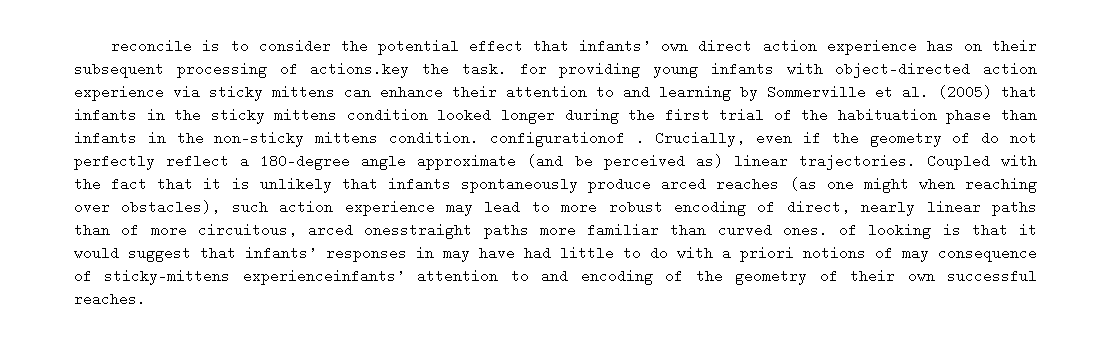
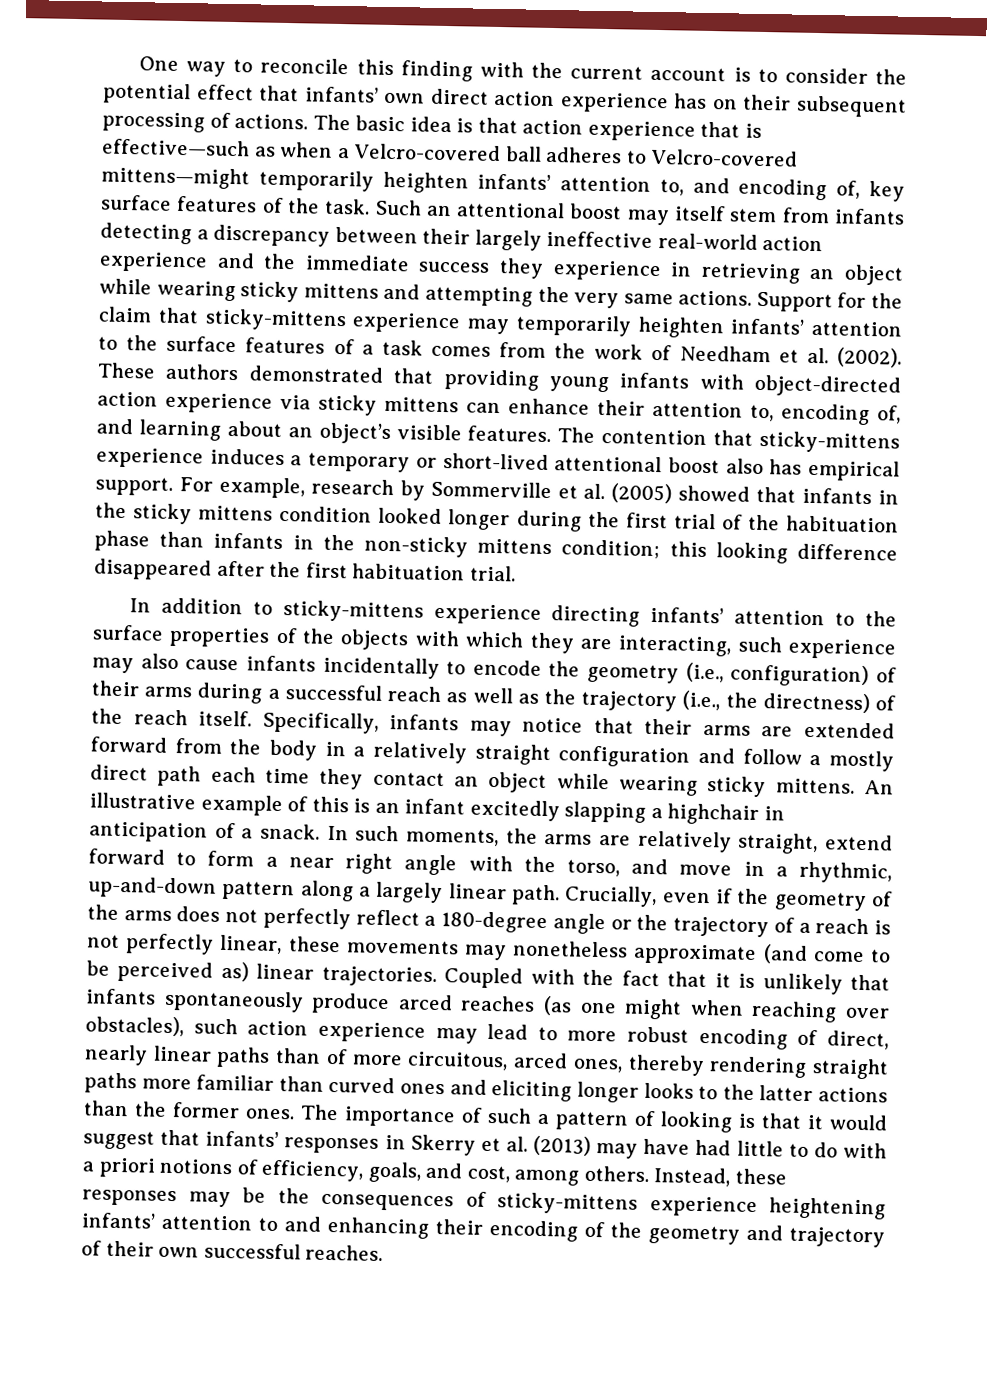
[111,39,193,53] reconcile -> [138,56,727,82] One way to reconcile this finding with the current account
[310,62,547,78] actions.key the task. for -> [234,114,762,142] [102,138,799,167] [101,166,906,202] [100,194,905,226] [100,222,824,252] [99,251,905,286] [99,278,904,313] [98,306,902,339] [98,335,902,368] [97,362,435,384] actions. The basic idea is that action experience that is effective—such as when a Velcro-covered ball adheres to Velcro-covered mittens—might temporarily heighten infants’ attention to, and encoding of, key surface features of the task. Such an attentional boost may itself stem from infants detecting a discrepancy between their largely ineffective real-world action experience and the immediate success they experience in retrieving an object while wearing sticky mittens and attempting the very same actions. Support for the claim that sticky-mittens experience may temporarily heighten infants’ attention to the surface features of a task comes from the work of Needham et al. (2002). These authors demonstrated that
[596,85,731,101] to and learning -> [750,403,901,426] [96,418,900,454] [96,447,901,482] [95,476,394,499] to, encoding of, and learning about an object’s visible features. The contention that sticky-mittens experience induces a temporary or short-lived attentional boost also has empirical support. For example, research
(992, 92) none -> [678,485,751,502] showed
[389,131,645,147] condition. configurationof . -> [561,539,898,564] [94,558,516,582] [128,597,898,627] [92,624,897,660] [92,653,897,688] [91,680,896,714] [91,708,895,739] [90,736,894,772] [90,764,895,798] [89,792,785,826] [89,821,893,855] [88,848,892,884] [88,876,560,906] condition; this looking difference disappeared after the first habituation trial. // In addition to sticky-mittens experience directing infants’ attention to the surface properties of the objects with which they are interacting, such experience may also cause infants incidentally to encode the geometry (i.e., configuration) of their arms during a successful reach as well as the trajectory (i.e., the directness) of the reach itself. Specifically, infants may notice that their arms are extended forward from the body in a relatively straight configuration and follow a mostly direct path each time they contact an object while wearing sticky mittens. An illustrative example of this is an infant excitedly slapping a highchair in anticipation of a snack. In such moments, the arms are relatively straight, extend forward to form a near right angle with the torso, and move in a rhythmic, up-and-down pattern along a largely linear path.
[981,131,1000,145] do -> [87,904,221,922] the arms does
[417,154,564,170] approximate (and -> [610,914,892,938] [87,933,892,966] or the trajectory of a reach is not perfectly linear, these movements may nonetheless approximate (and come to
[364,223,473,239] onesstraight -> [572,1054,890,1080] ones, thereby rendering straight
[782,223,828,237] ones. -> [400,1079,889,1103] [83,1100,629,1131] ones and eliciting longer looks to the latter actions than the former ones. The importance of such a pattern
(434, 252) none -> [410,1134,592,1156] Skerry et al. (2013)
[902,246,1037,262] [74,269,569,285] may consequence of sticky-mittens experienceinfants’ attention to and -> [261,1159,787,1187] [82,1187,886,1220] [81,1212,483,1239] efficiency, goals, and cost, among others. Instead, these responses may be the consequences of sticky-mittens experience heightening infants’ attention to and enhancing their
(808, 277) none -> [746,1224,885,1248] and trajectory

